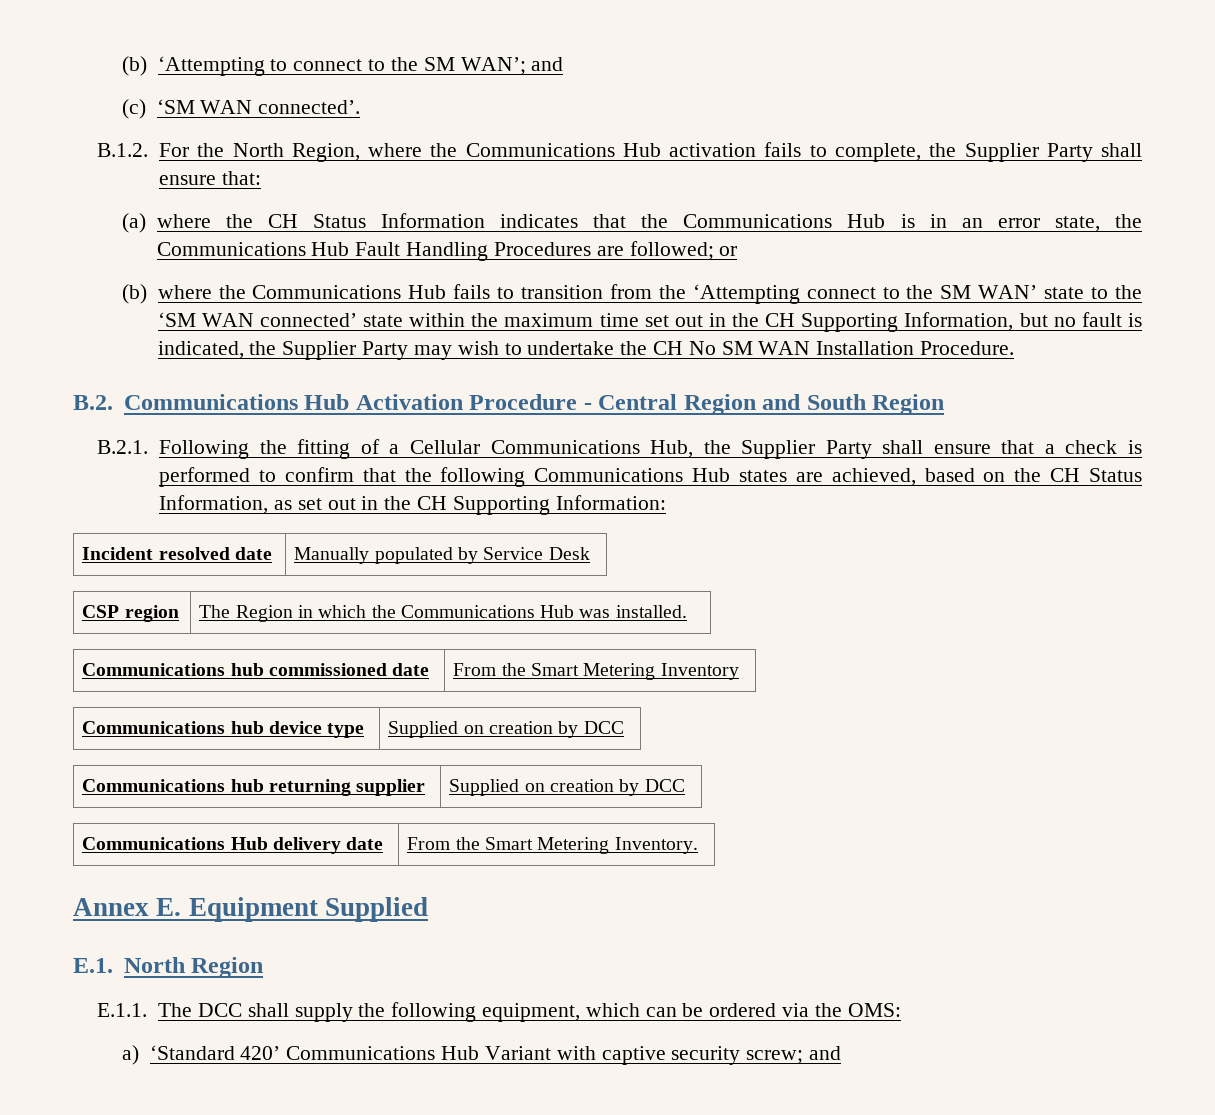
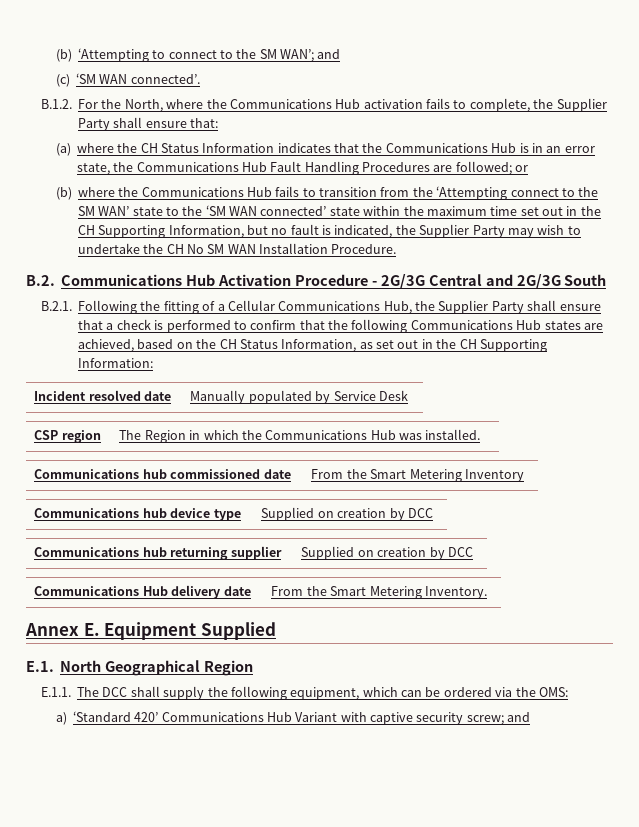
[232,143,360,162] North Region, -> [124,99,163,112] North,
[598,394,802,415] Central Region and -> [380,274,561,289] 2G/3G Central and 2G/3G
[872,394,945,415] Region -> (607, 280) none
(185, 965) none -> [105,660,201,676] Geographical

